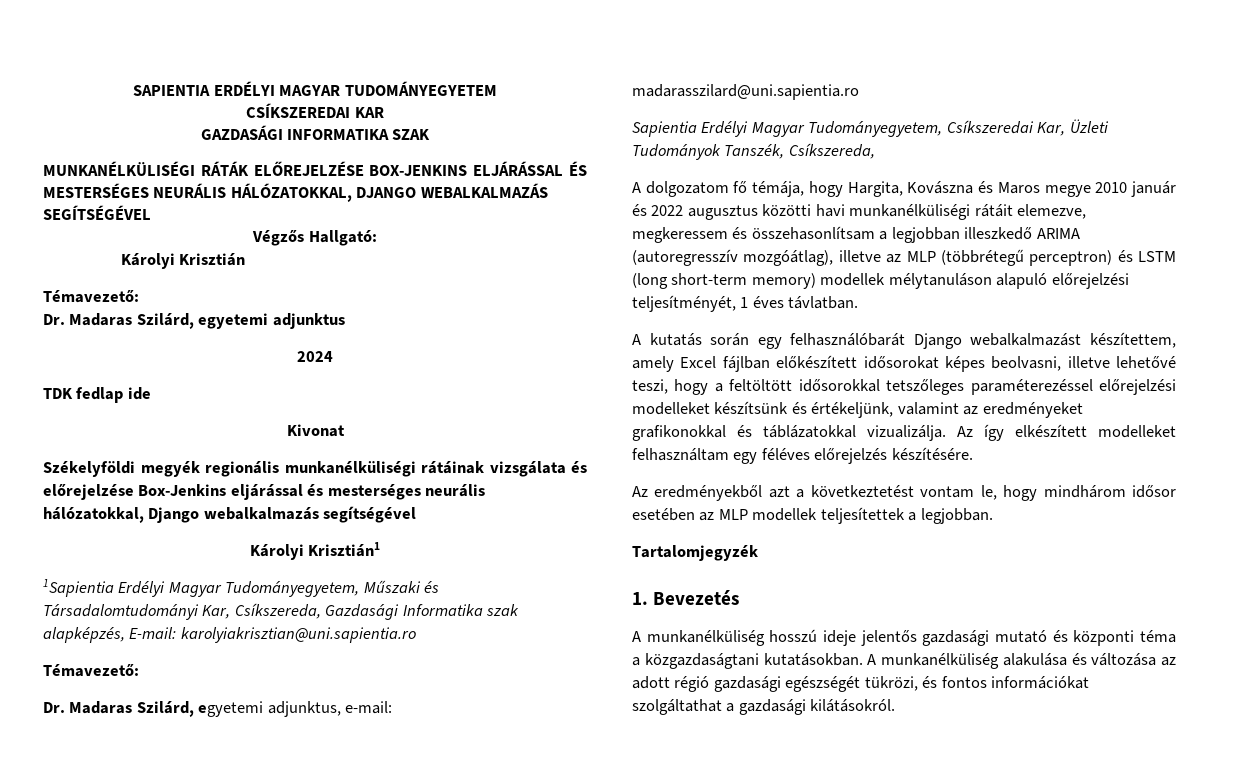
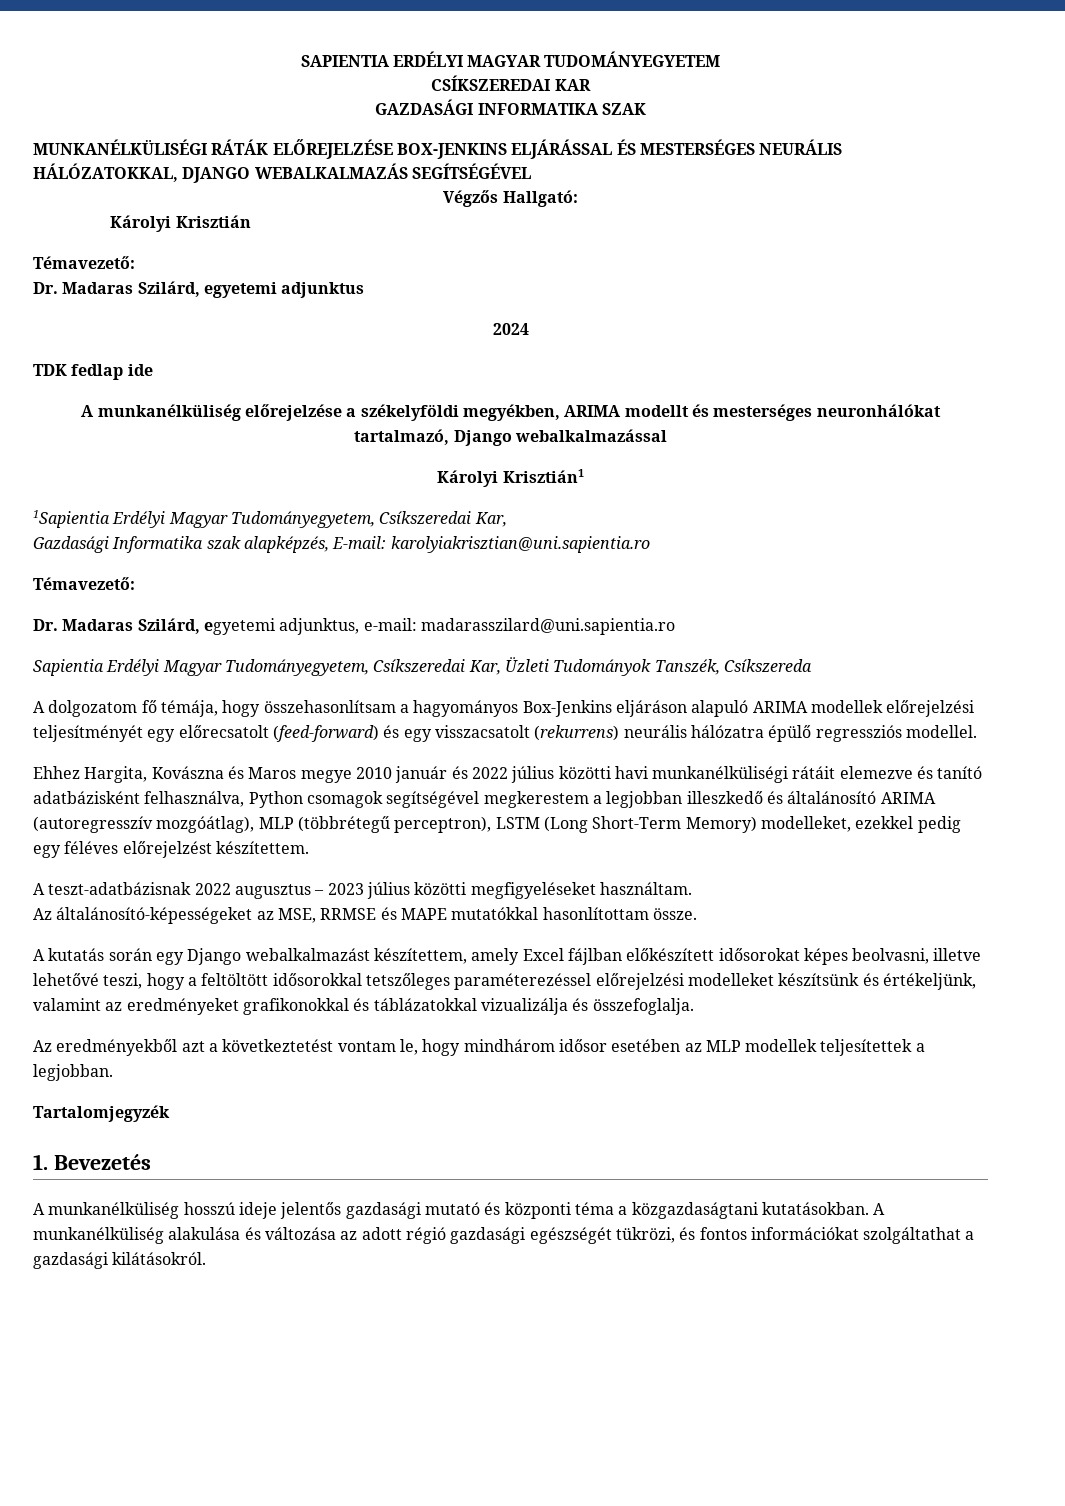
[286,424,345,437] [43,461,587,477] [43,484,486,500] [43,506,417,523] Kivonat // Székelyföldi megyék regionális munkanélküliségi rátáinak vizsgálata és előrejelzése Box-Jenkins eljárással és mesterséges neurális hálózatokkal, Django webalkalmazás segítségével -> [81,404,941,421] [354,429,667,446] A munkanélküliség előrejelzése a székelyföldi megyékben, ARIMA modellt és mesterséges neuronhálókat tartalmazó, Django webalkalmazással
[363,580,440,593] [43,603,321,620] Műszaki és Társadalomtudományi Kar, Csíkszereda, -> [379,511,507,527] Csíkszeredai Kar, //
[788,143,875,159] Csíkszereda, -> [723,659,812,672] Csíkszereda
(843, 189) none -> [263,700,975,717] [33,725,977,742] [33,766,80,779] összehasonlítsam a hagyományos Box-Jenkins eljáráson alapuló ARIMA modellek előrejelzési teljesítményét egy előrecsatolt (feed-forward) és egy visszacsatolt (rekurrens) neurális hálózatra épülő regressziós modellel. // Ehhez
[687,205,758,220] augusztus -> [511,766,555,783] július
[1017,204,1087,219] [632,226,875,243] elemezve, megkeressem és összehasonlítsam -> [839,766,983,779] [33,791,589,808] elemezve és tanító adatbázisként felhasználva, Python csomagok segítségével megkerestem
(1033, 233) none -> [766,791,877,804] és általánosító
[838,249,1176,266] [632,273,1129,289] [632,295,859,312] illetve az MLP (többrétegű perceptron) és LSTM (long short-term memory) modellek mélytanuláson alapuló előrejelzési teljesítményét, 1 éves távlatban. -> [258,816,961,833] [33,841,309,858] [33,882,692,899] [33,907,697,924] MLP (többrétegű perceptron), LSTM (Long Short-Term Memory) modelleket, ezekkel pedig egy féléves előrejelzést készítettem. // A teszt-adatbázisnak 2022 augusztus – 2023 július közötti megfigyeléseket használtam. // Az általánosító-képességeket az MSE, RRMSE és MAPE mutatókkal hasonlítottam össze.
[790,333,906,346] felhasználóbarát -> (184, 958) none
[867,424,1176,441] [632,447,973,464] vizualizálja. Az így elkészített modelleket felhasználtam egy féléves előrejelzés készítésére. -> [480,998,694,1015] vizualizálja és összefoglalja.

